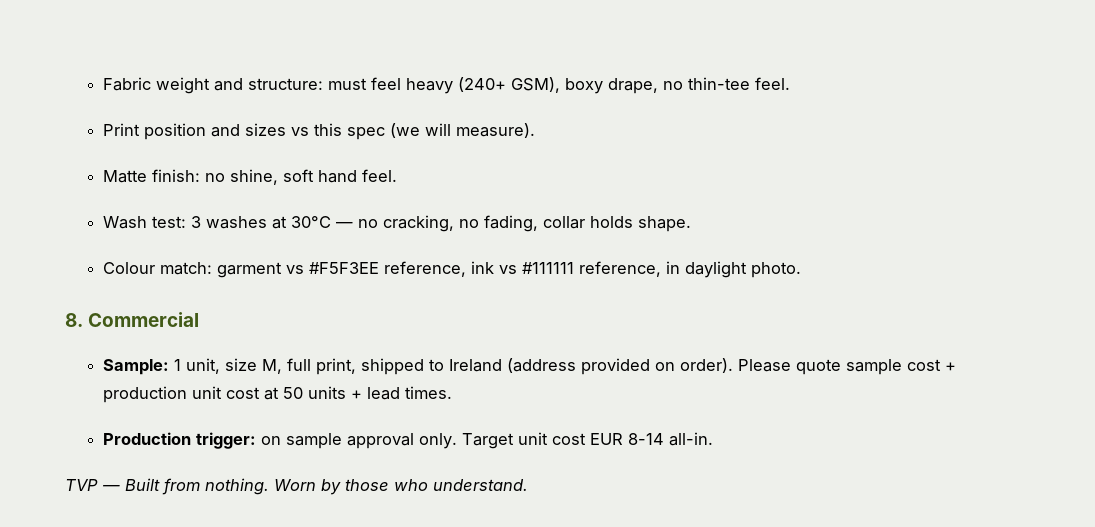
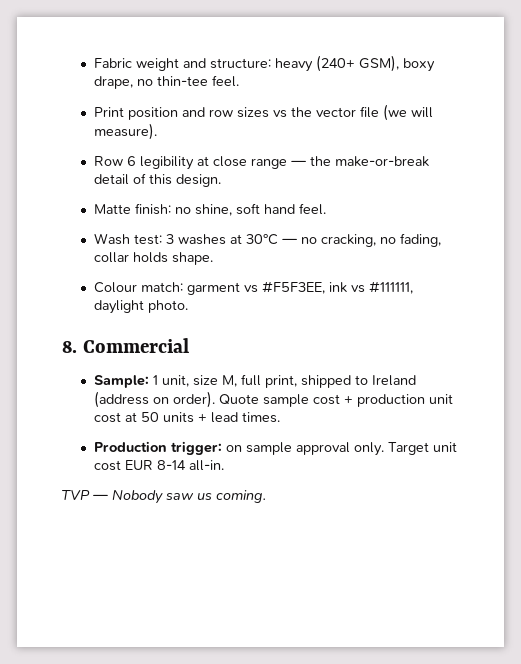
[328,77,402,90] must feel -> (272, 63) none
(241, 130) none -> [209,109,234,117] row
[314,123,386,140] this spec -> [291,106,380,118] the vector file
(536, 130) none -> [94,156,430,170] [94,173,222,187] // Row 6 legibility at close range — the make-or-break detail of this design.
[309,261,681,277] #F5F3EE reference, ink vs #111111 reference, in -> [262,281,414,294] #F5F3EE, ink vs #111111,
[581,358,651,375] provided -> (150, 399) none
[738,359,842,375] Please quote -> [219,394,260,405] Quote
[125,478,528,495] Built from nothing. Worn by those who understand. -> [112,489,266,504] Nobody saw us coming.

